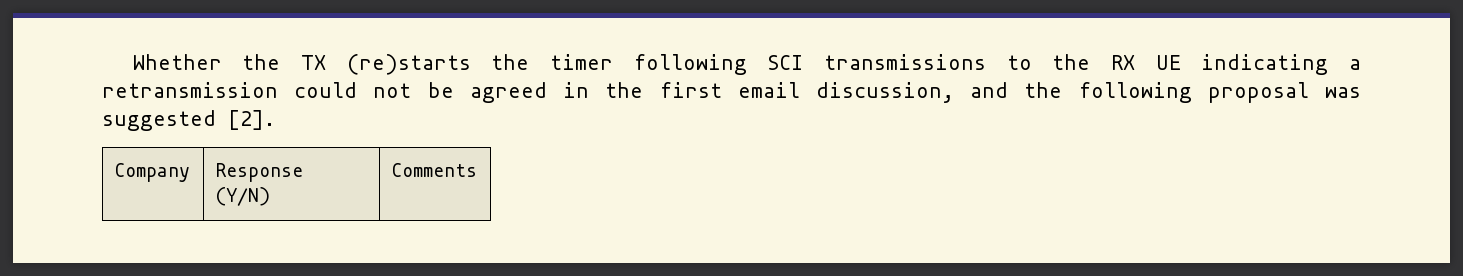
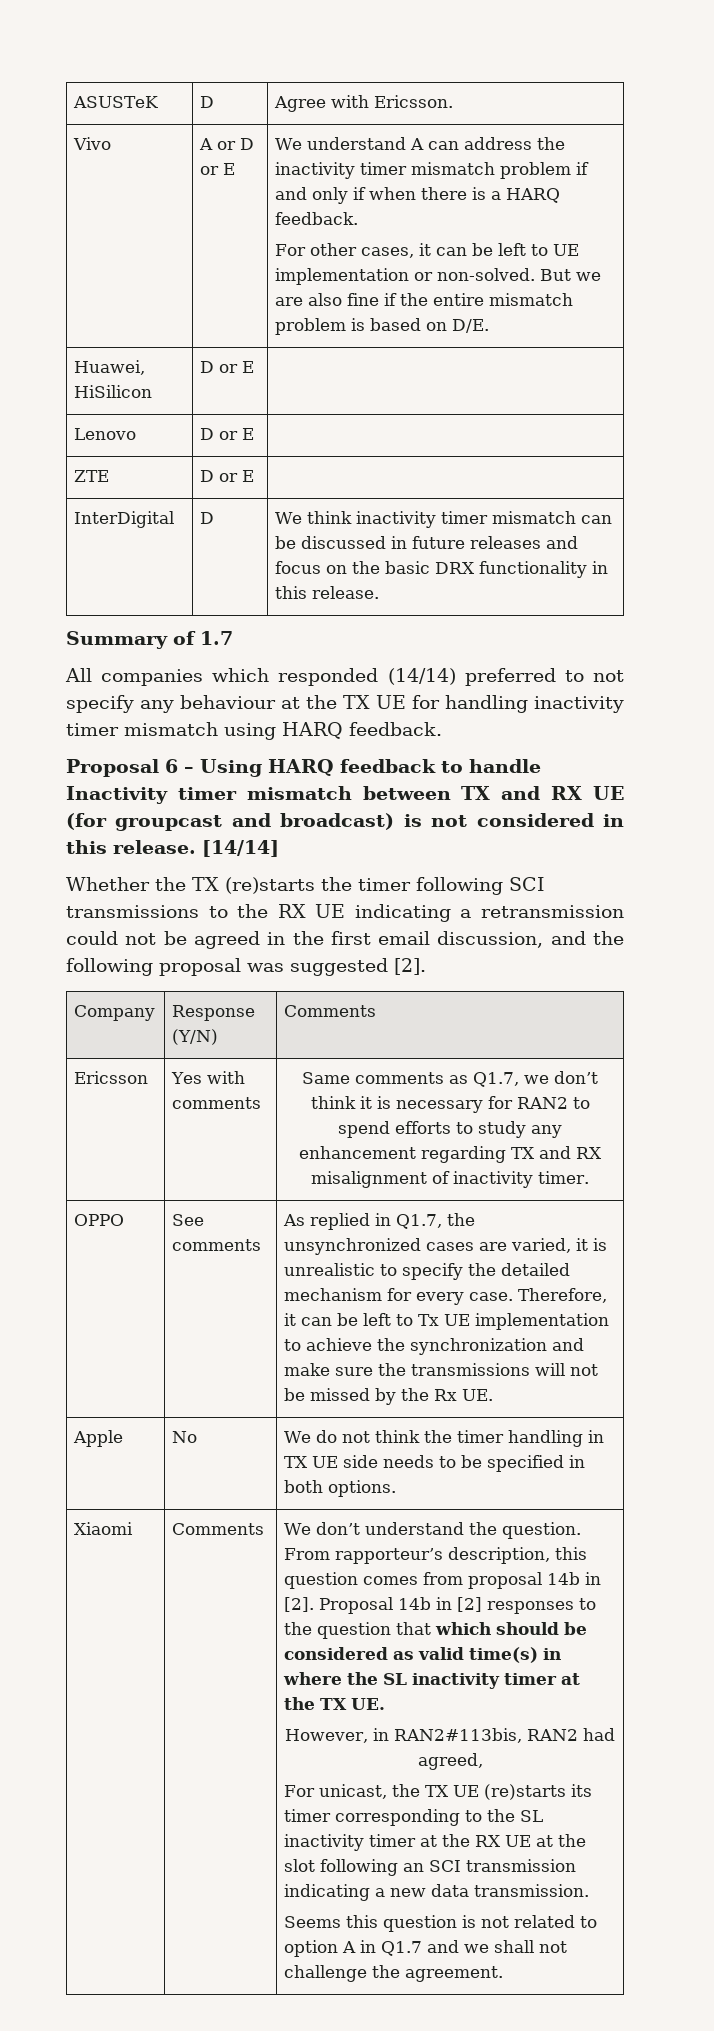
(132, 62) none -> [73,96,159,108] [200,96,215,108] [274,95,454,112] [73,137,112,150] [199,138,255,150] [200,163,236,175] [275,137,566,150] [275,162,590,179] [275,187,561,204] [275,212,359,225] [275,243,580,258] [275,268,602,285] [275,293,574,306] [275,318,490,335] [74,360,146,375] [74,385,153,398] [200,361,255,373] [74,428,137,440] [200,428,255,440] [74,470,110,482] [200,470,255,482] [74,511,175,528] [200,512,215,524] [275,511,613,528] [275,536,579,549] [275,561,609,578] [275,586,380,599] [66,631,233,649] [65,668,624,686] [66,695,624,713] [66,722,442,740] [66,759,541,777] [66,786,624,804] [66,813,625,831] [66,840,279,857] ASUSTeK | D | Agree with Ericsson. // Vivo | A or D or E | We understand A can address the inactivity timer mismatch problem if and only if when there is a HARQ feedback. // For other cases, it can be left to UE implementation or non-solved. But we are also fine if the entire mismatch problem is based on D/E. // Huawei, HiSilicon | D or E | // Lenovo | D or E | // ZTE | D or E | // InterDigital | D | We think inactivity timer mismatch can be discussed in future releases and focus on the basic DRX functionality in this release. // Summary of 1.7 // All companies which responded (14/14) preferred to not specify any behaviour at the TX UE for handling inactivity timer mismatch using HARQ feedback. // Proposal 6 – Using HARQ feedback to handle Inactivity timer mismatch between TX and RX UE (for groupcast and broadcast) is not considered in this release. [14/14] //
(478, 170) none -> [74,1071,149,1084] [171,1071,246,1084] [172,1097,262,1109] [302,1071,598,1087] [310,1096,590,1113] [338,1121,562,1138] [299,1146,602,1163] [311,1171,590,1188] [74,1214,125,1226] [172,1214,205,1226] [172,1239,262,1251] [283,1213,476,1230] [284,1238,608,1255] [284,1263,571,1280] [284,1288,608,1305] [284,1313,610,1330] [284,1338,585,1355] [284,1363,599,1376] [284,1388,494,1405] [73,1430,124,1447] [172,1431,198,1443] [284,1430,605,1447] [284,1455,586,1472] [284,1480,397,1497] [74,1522,134,1535] [172,1523,265,1535] [284,1522,582,1539] [284,1547,588,1564] [284,1572,602,1589] [284,1597,597,1614] [284,1622,588,1639] [284,1647,562,1663] [283,1672,581,1689] [284,1697,386,1710] [285,1728,615,1743] [417,1753,483,1770] [284,1784,593,1800] [284,1809,544,1826] [284,1834,587,1851] [284,1859,577,1876] [284,1884,590,1901] [284,1915,598,1932] [284,1940,568,1957] [284,1965,504,1982] // Ericsson | Yes with comments | Same comments as Q1.7, we don’t think it is necessary for RAN2 to spend efforts to study any enhancement regarding TX and RX misalignment of inactivity timer. // OPPO | See comments | As replied in Q1.7, the unsynchronized cases are varied, it is unrealistic to specify the detailed mechanism for every case. Therefore, it can be left to Tx UE implementation to achieve the synchronization and make sure the transmissions will not be missed by the Rx UE. // Apple | No | We do not think the timer handling in TX UE side needs to be specified in both options. // Xiaomi | Comments | We don’t understand the question. From rapporteur’s description, this question comes from proposal 14b in [2]. Proposal 14b in [2] responses to the question that which should be considered as valid time(s) in where the SL inactivity timer at the TX UE. // However, in RAN2#113bis, RAN2 had agreed, // For unicast, the TX UE (re)starts its timer corresponding to the SL inactivity timer at the RX UE at the slot following an SCI transmission indicating a new data transmission. // Seems this question is not related to option A in Q1.7 and we shall not challenge the agreement.

